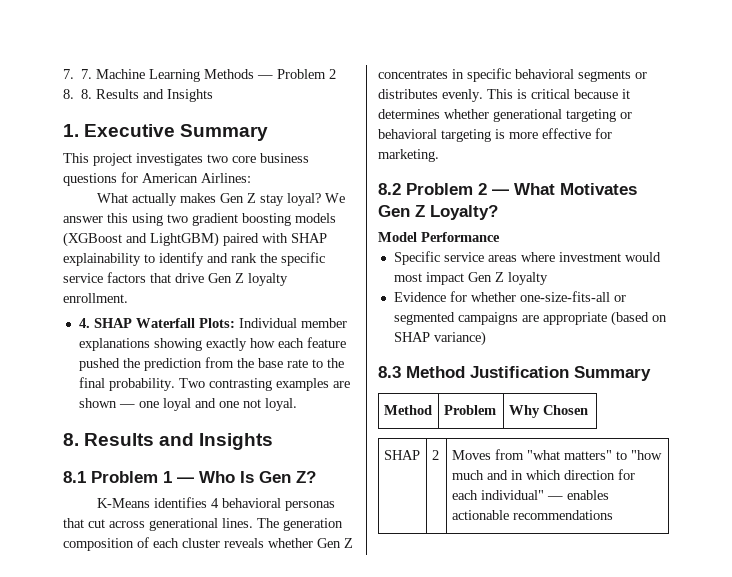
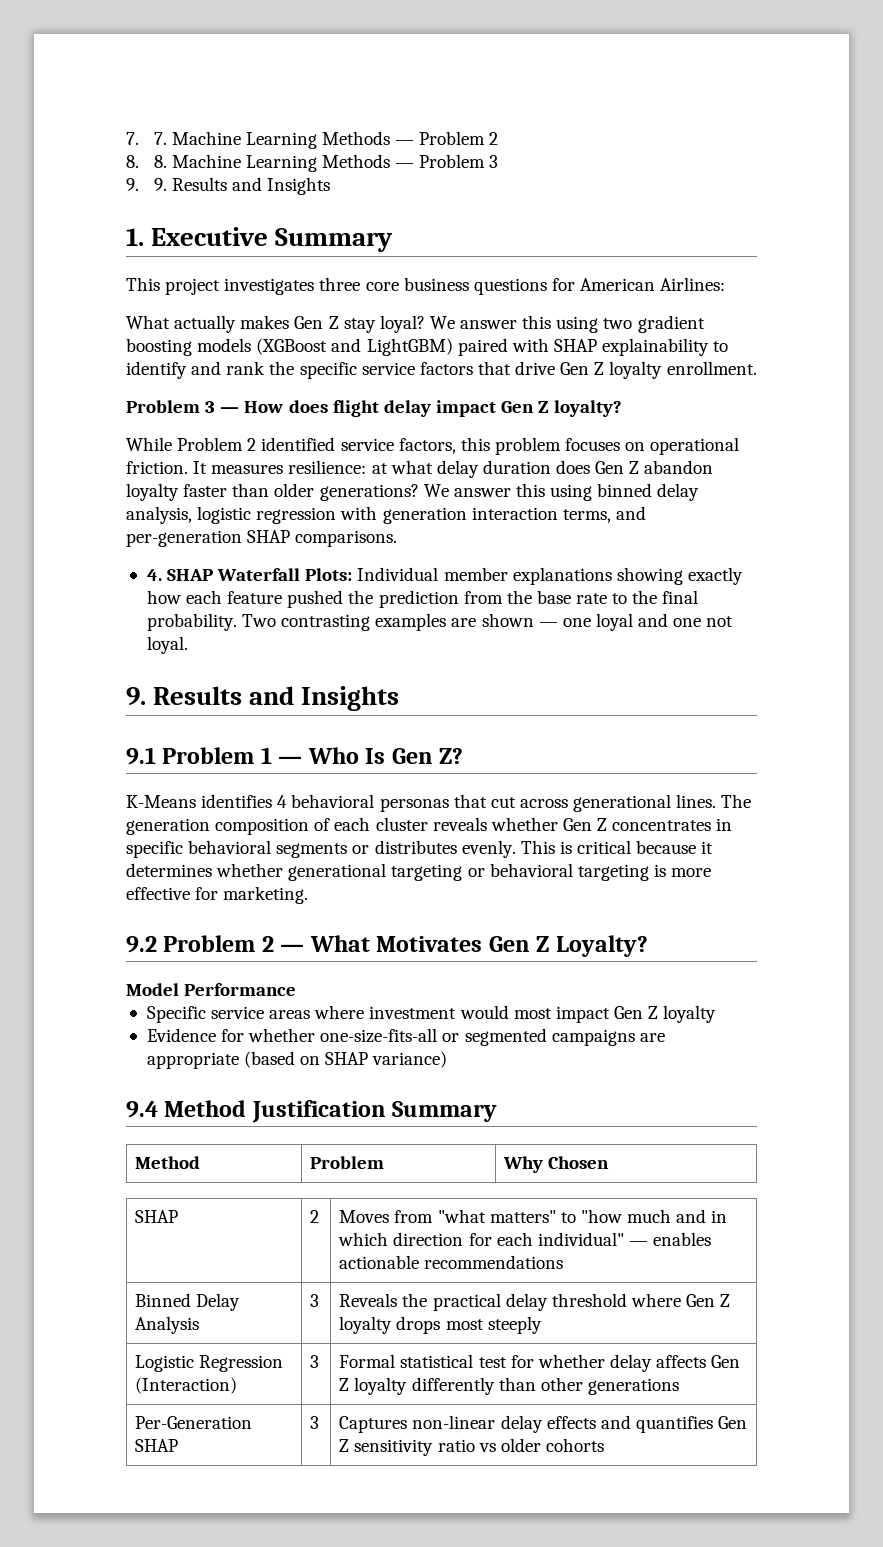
(93, 94) none -> [171,154,499,172] [126,178,167,191] Machine Learning Methods — Problem 3 // 9. 9.
[207,154,228,163] two -> [319,277,361,291] three
(128, 298) none -> [126,400,623,417] [126,437,740,455] [126,460,714,478] [126,483,700,501] [126,506,646,524] [126,530,398,547] // Problem 3 — How does flight delay impact Gen Z loyalty? // While Problem 2 identified service factors, this problem focuses on operational friction. It measures resilience: at what delay duration does Gen Z abandon loyalty faster than older generations? We answer this using binned delay analysis, logistic regression with generation interaction terms, and per-generation SHAP comparisons.
[63,433,274,450] [63,471,86,483] 8. Results and Insights // 8.1 -> [126,686,400,711] [126,747,156,765] 9. Results and Insights // 9.1
[378,183,401,195] 8.2 -> [126,936,157,953] 9.2
[378,366,401,378] 8.3 -> [126,1101,158,1118] 9.4
(613, 515) none -> [135,1293,241,1311] [135,1316,200,1334] [310,1294,320,1307] [339,1293,731,1311] [339,1316,542,1334] [135,1355,284,1372] [135,1377,238,1394] [310,1355,320,1368] [339,1354,741,1372] [339,1377,679,1395] [135,1416,253,1429] [135,1439,179,1452] [310,1416,320,1429] [339,1415,748,1433] [339,1438,604,1456] // Binned Delay Analysis | 3 | Reveals the practical delay threshold where Gen Z loyalty drops most steeply // Logistic Regression (Interaction) | 3 | Formal statistical test for whether delay affects Gen Z loyalty differently than other generations // Per-Generation SHAP | 3 | Captures non-linear delay effects and quantifies Gen Z sensitivity ratio vs older cohorts

